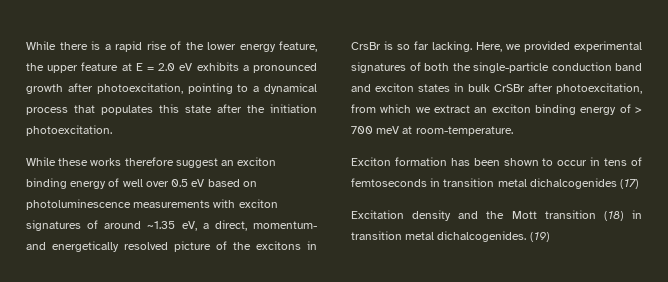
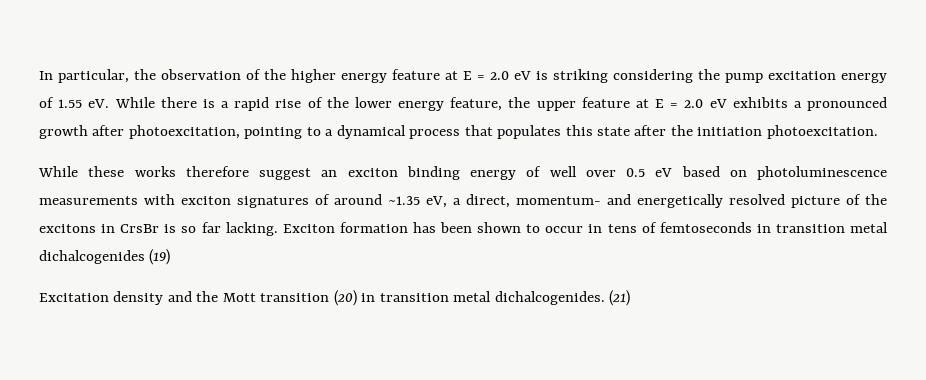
(26, 45) none -> [39,69,887,83] [39,97,110,108] In particular, the observation of the higher energy feature at E = 2.0 eV is striking considering the pump excitation energy of 1.55 eV.
[476,41,642,52] [351,62,642,73] [351,83,642,94] [351,104,642,115] [351,126,513,136] Here, we provided experimental signatures of both the single-particle conduction band and exciton states in bulk CrSBr after photoexcitation, from which we extract an exciton binding energy of > 700 meV at room-temperature. // -> (278, 229) none
[620,179,640,189] (17) -> [149,249,171,265] (19)
[603,211,624,221] (18) -> [333,290,357,306] (20)
[529,232,550,242] (19) -> [609,290,631,306] (21)

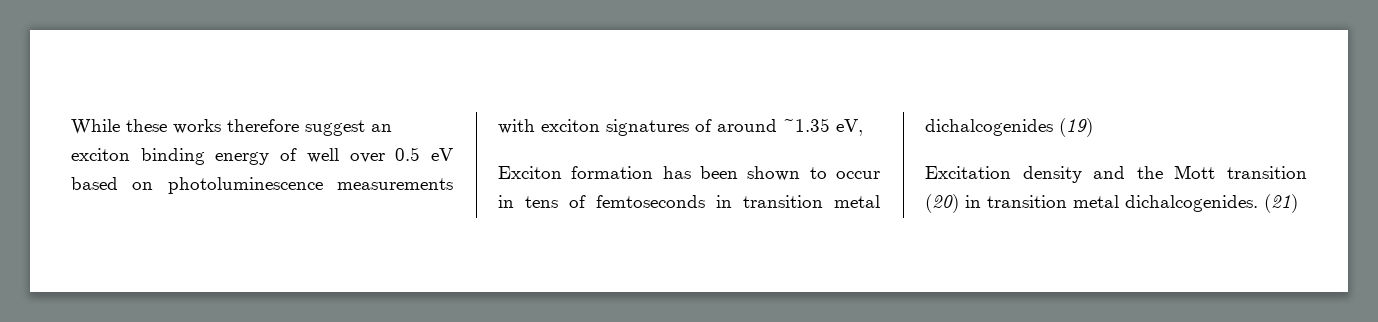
[39,69,887,83] [39,97,887,111] [39,125,878,139] In particular, the observation of the higher energy feature at E = 2.0 eV is striking considering the pump excitation energy of 1.55 eV. While there is a rapid rise of the lower energy feature, the upper feature at E = 2.0 eV exhibits a pronounced growth after photoexcitation, pointing to a dynamical process that populates this state after the initiation photoexcitation. // -> (71, 127) none
[453,194,887,208] [39,222,278,236] a direct, momentum- and energetically resolved picture of the excitons in CrsBr is so far lacking. -> (863, 127) //

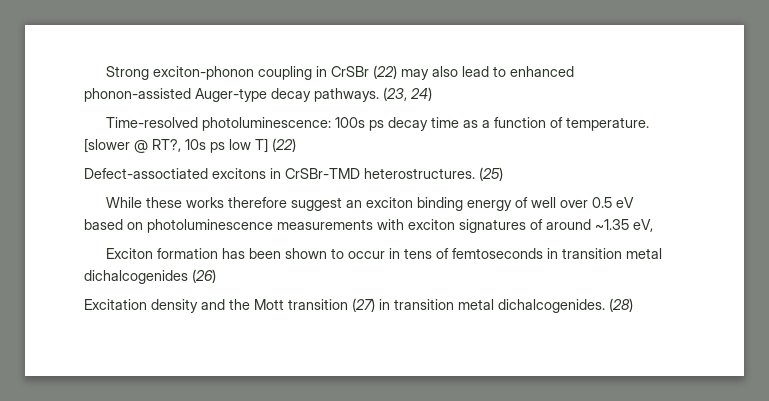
(71, 127) none -> [106,65,575,80] [84,87,432,102] [106,117,650,131] [84,138,296,153] [84,167,503,181] Strong exciton-phonon coupling in CrSBr (22) may also lead to enhanced phonon-assisted Auger-type decay pathways. (23, 24) // Time-resolved photoluminescence: 100s ps decay time as a function of temperature. [slower @ RT?, 10s ps low T] (22) // Defect-assoctiated excitons in CrSBr-TMD heterostructures. (25) //
[1059,118,1093,137] (19) -> [192,269,216,283] (26)
[925,194,959,213] (20) -> [352,298,375,312] (27)
[1264,194,1298,213] (21) -> [609,298,633,312] (28)

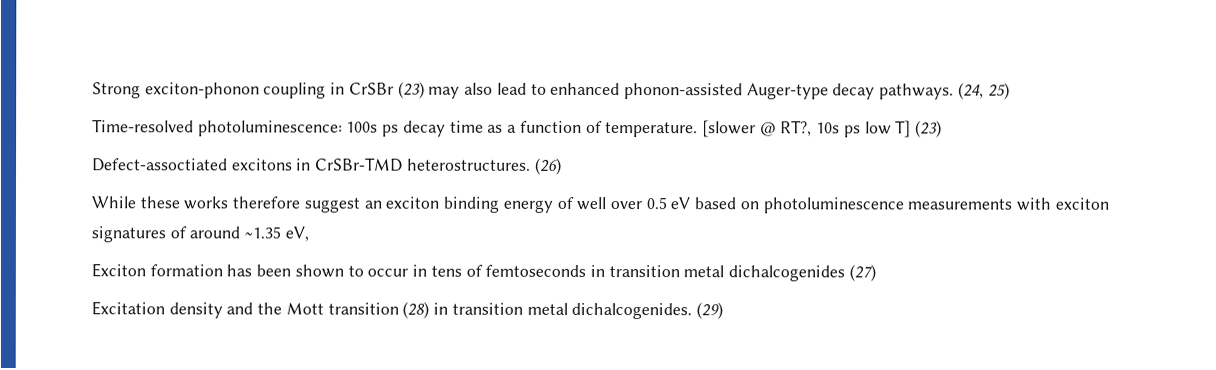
[373,65,398,79] (22) -> [397,81,425,99] (23)
[383,87,432,101] (23, 24) -> [957,82,1010,100] (24, 25)
[272,138,296,152] (22) -> [915,120,943,138] (23)
[479,167,503,181] (25) -> [534,157,562,175] (26)
[192,269,216,283] (26) -> [848,264,876,282] (27)
[352,298,375,312] (27) -> [402,301,430,319] (28)
[609,298,633,312] (28) -> [695,302,723,320] (29)

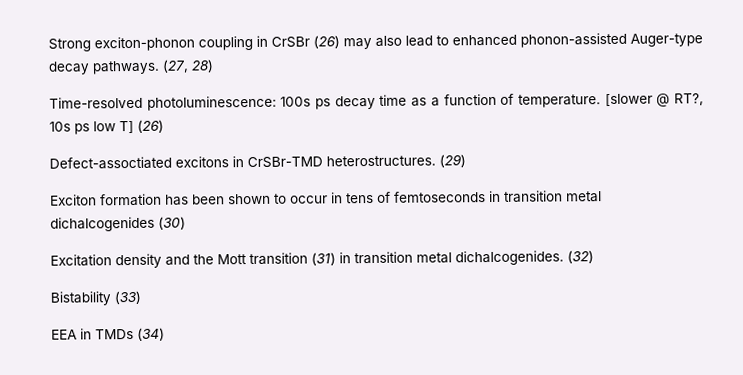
[397,81,425,99] (23) -> [313,35,340,49] (26)
[957,82,1010,100] (24, 25) -> [162,59,214,73] (27, 28)
[915,120,943,138] (23) -> [137,119,164,133] (26)
[534,157,562,175] [91,196,1109,214] [91,226,309,243] (26) // While these works therefore suggest an exciton binding energy of well over 0.5 eV based on photoluminescence measurements with exciton signatures of around ~1.35 eV, -> [439,154,466,168] (29)
[848,264,876,282] (27) -> [158,216,186,230] (30)
[402,301,430,319] (28) -> [311,252,336,266] (31)
[695,302,723,320] (29) -> [567,250,594,264] [50,290,141,306] [51,327,165,341] (32) // Bistability (33) // EEA in TMDs (34)

